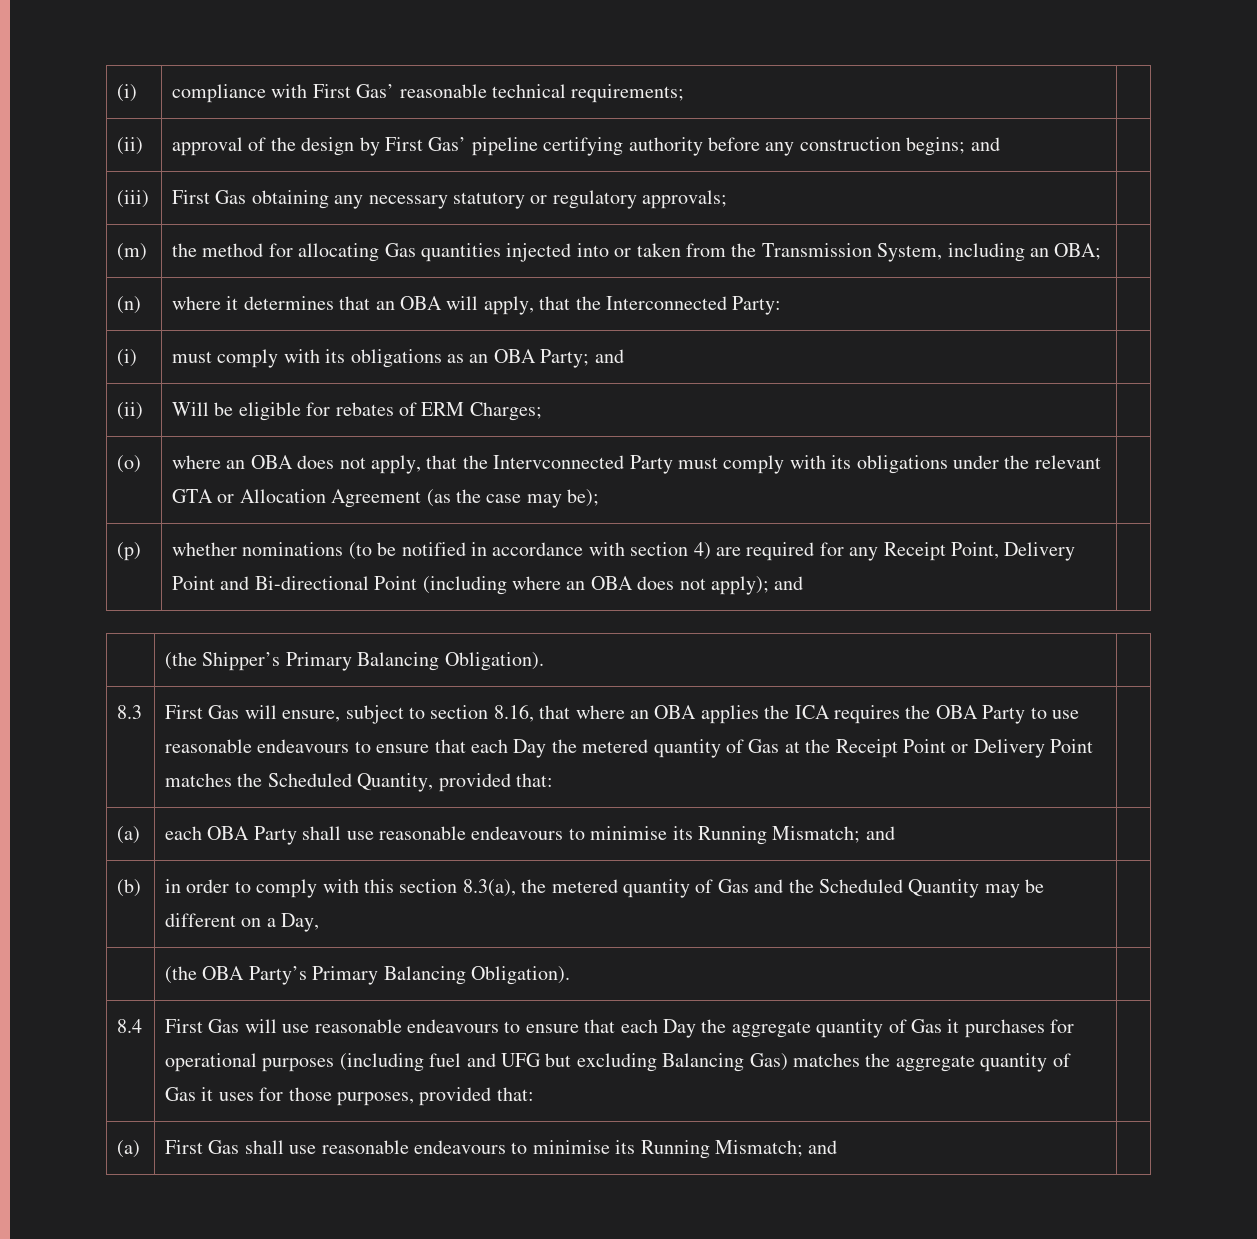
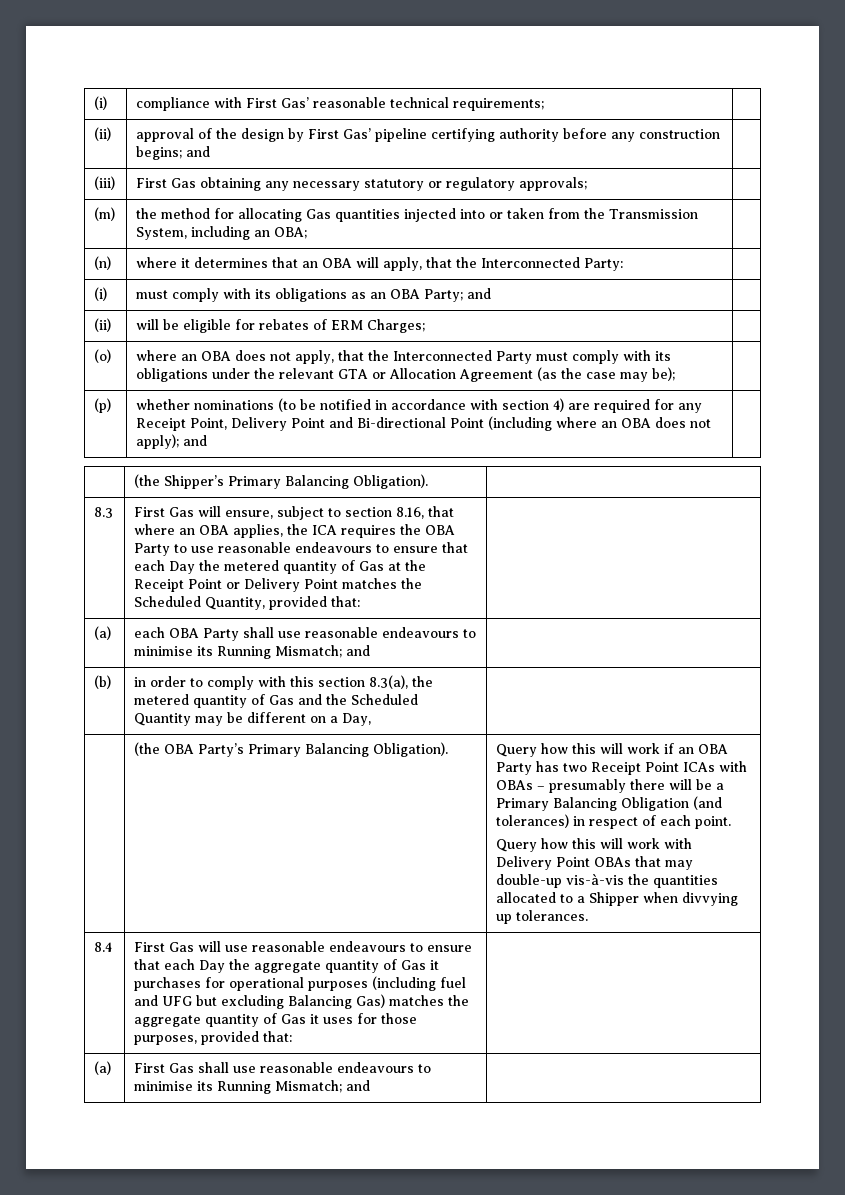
[172,402,210,416] Will -> [136,319,160,330] will
[493,455,625,469] Intervconnected -> [393,350,493,361] Interconnected
[700,705,759,724] applies -> [233,524,284,538] applies,
(571, 975) none -> [496,743,729,757] [496,761,748,775] [496,779,725,793] [496,796,723,811] [496,814,732,829] [496,838,693,852] [496,856,694,870] [496,873,719,888] [496,892,739,906] [496,910,589,924] Query how this will work if an OBA Party has two Receipt Point ICAs with OBAs – presumably there will be a Primary Balancing Obligation (and tolerances) in respect of each point. // Query how this will work with Delivery Point OBAs that may double-up vis-à-vis the quantities allocated to a Shipper when divvying up tolerances.

